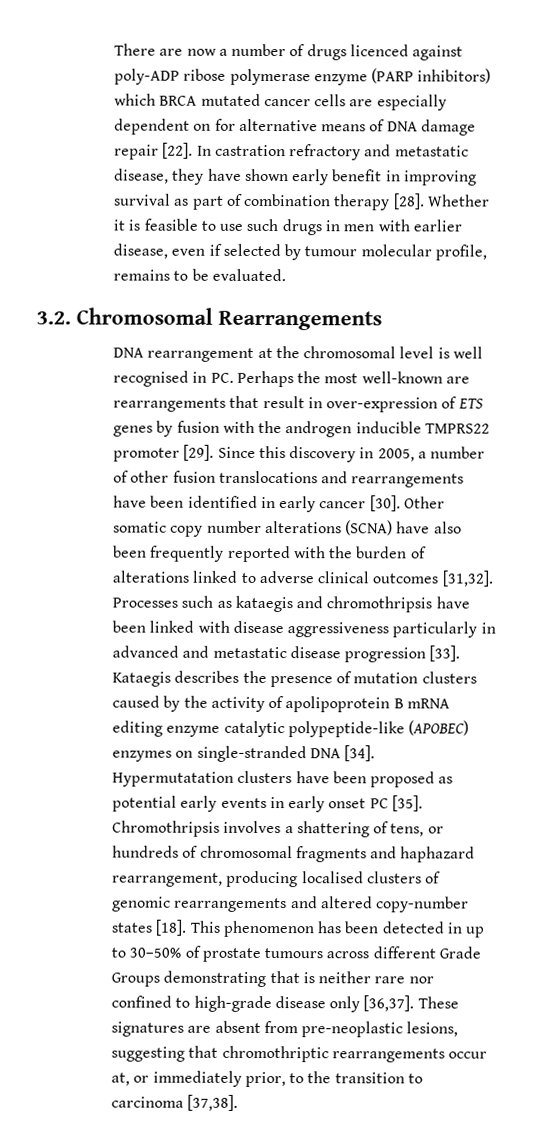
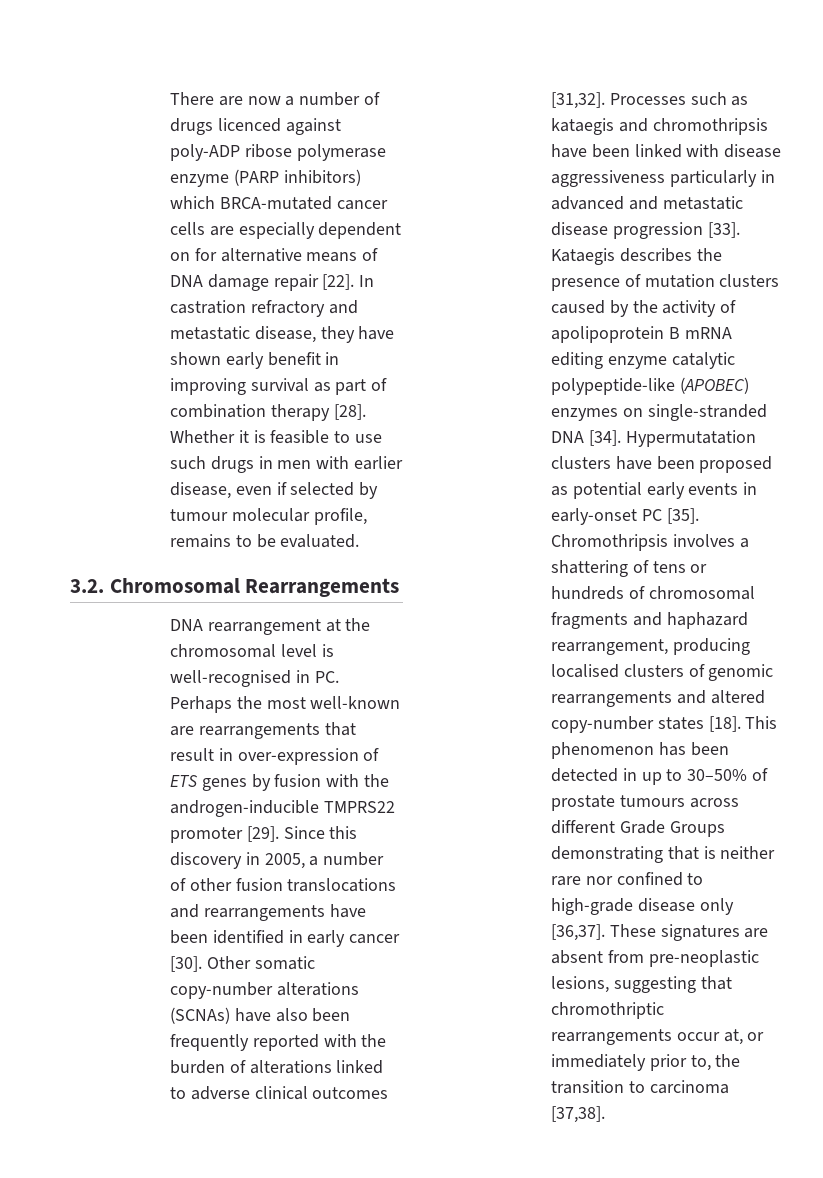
[159,93,261,106] BRCA mutated -> [219,196,332,210] BRCA-mutated
[453,346,484,359] [112,370,189,387] well recognised -> [169,670,291,687] well-recognised
[285,421,422,438] androgen inducible -> [169,800,319,817] androgen-inducible
[170,520,394,537] copy number alterations (SCNA) -> [169,982,359,999] [169,1007,230,1024] copy-number alterations (SCNAs)
[288,796,367,813] early onset -> [550,508,637,525] early-onset
[390,823,425,837] tens, -> [652,561,686,573] tens
[244,1071,305,1088] prior, to -> [649,1054,711,1071] prior to,

